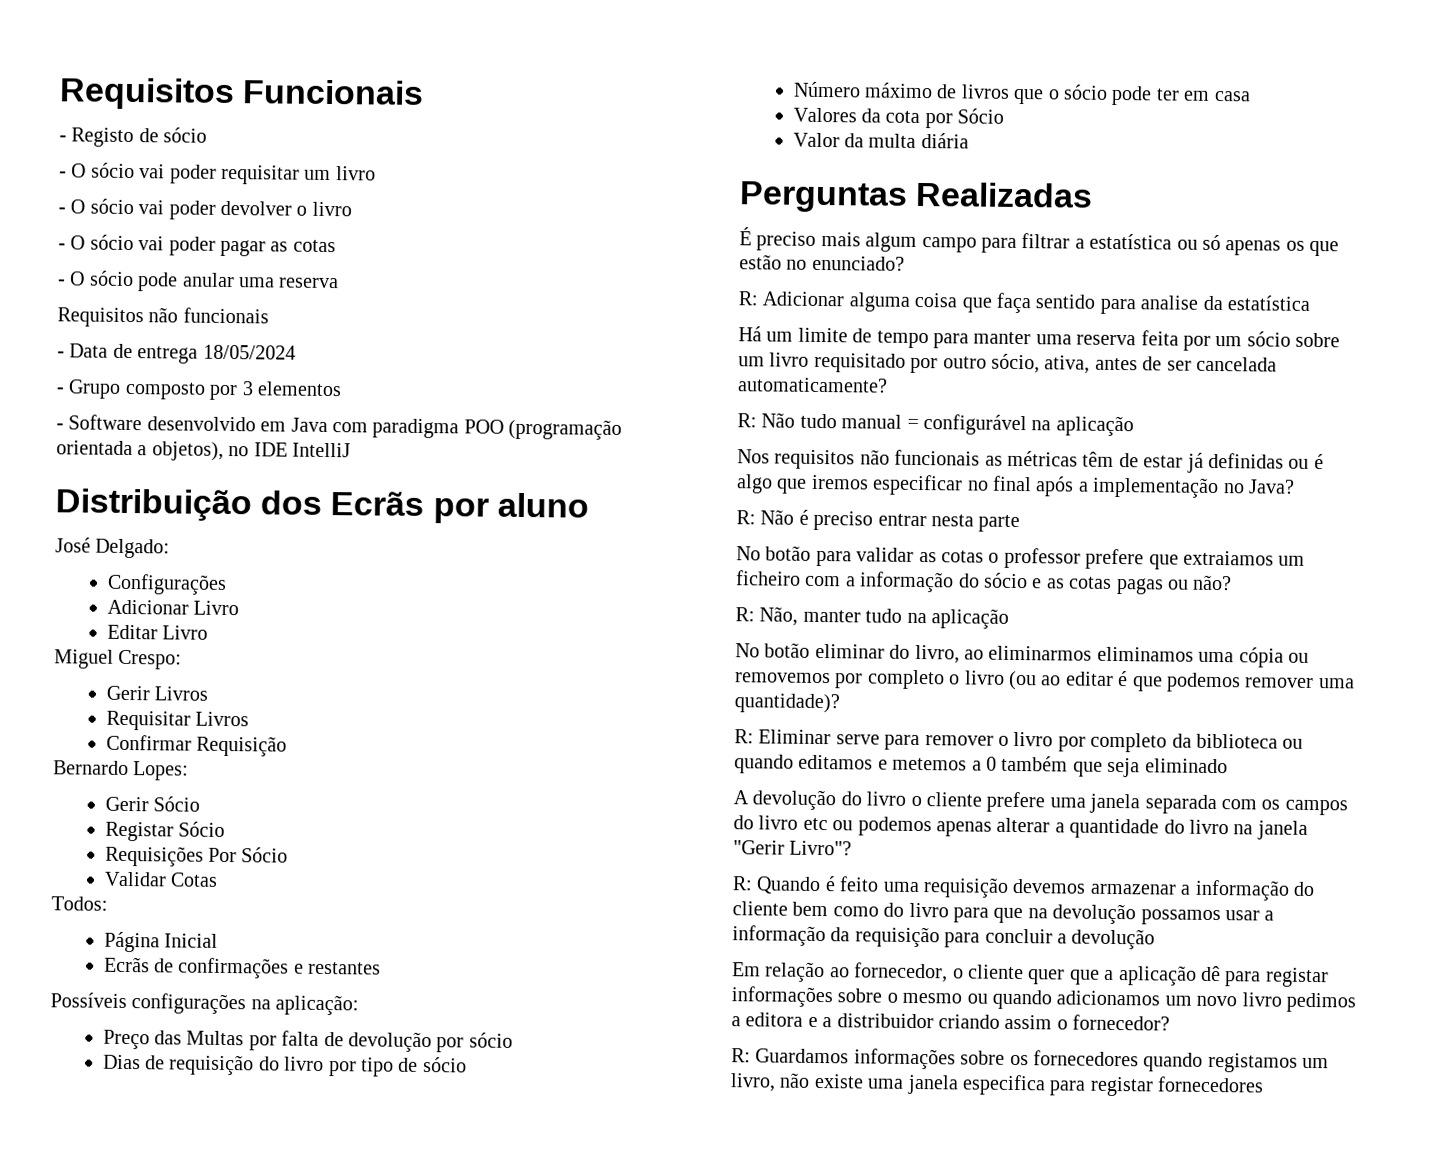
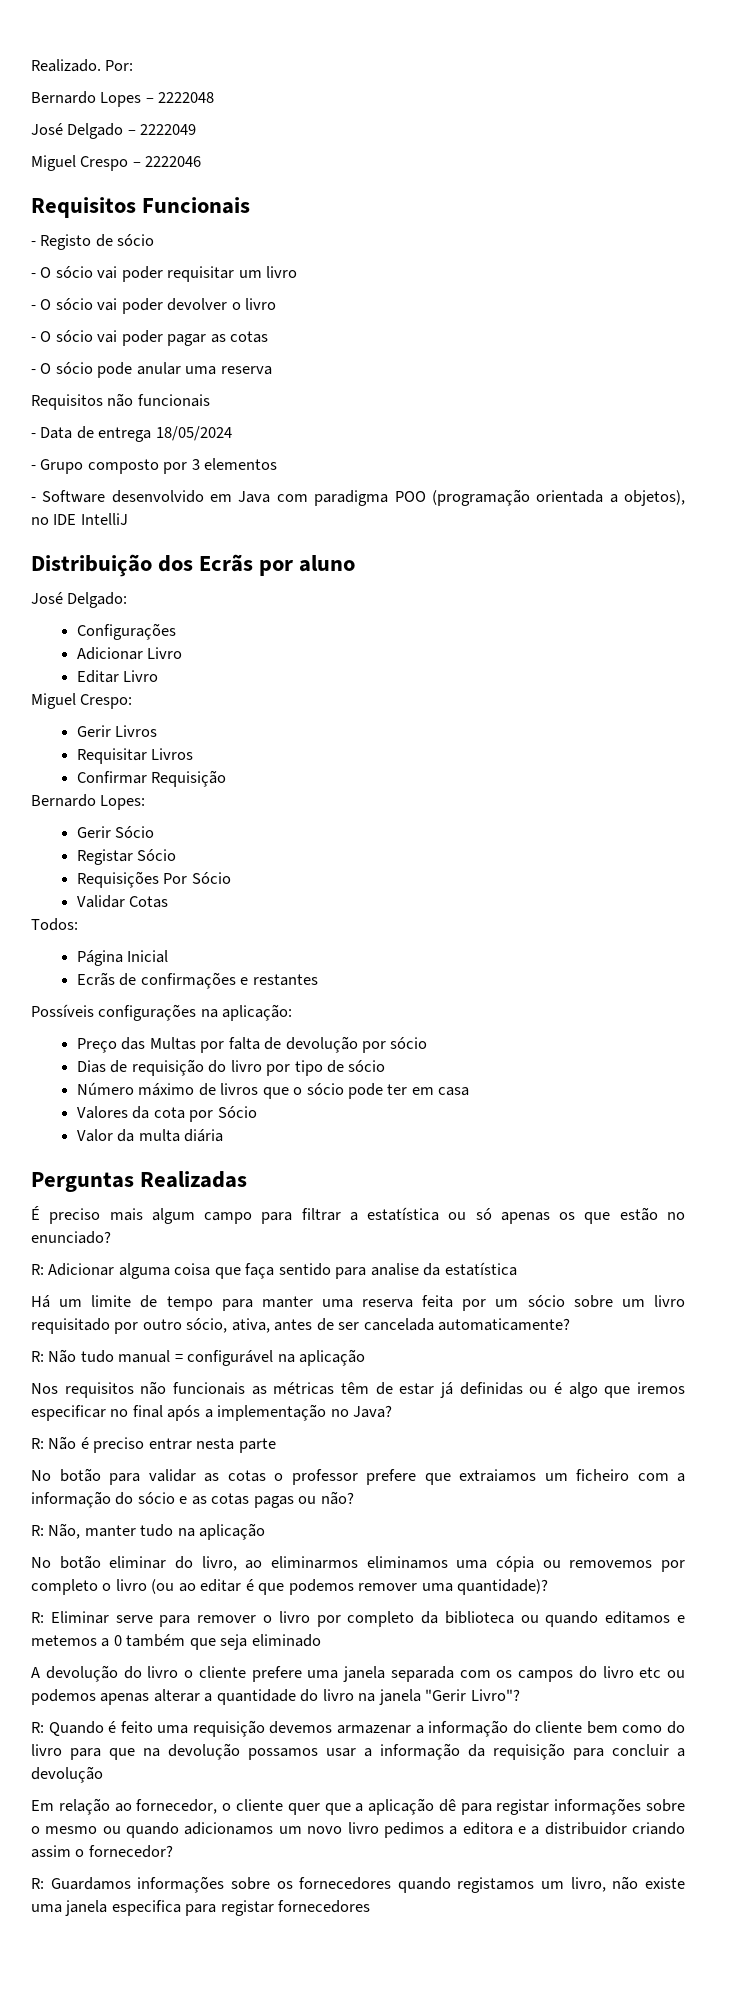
(59, 94) none -> [31,59,134,72] [31,91,215,107] [31,123,197,139] [31,155,202,171] Realizado. Por: // Bernardo Lopes – 2222048 // José Delgado – 2222049 // Miguel Crespo – 2222046 //

